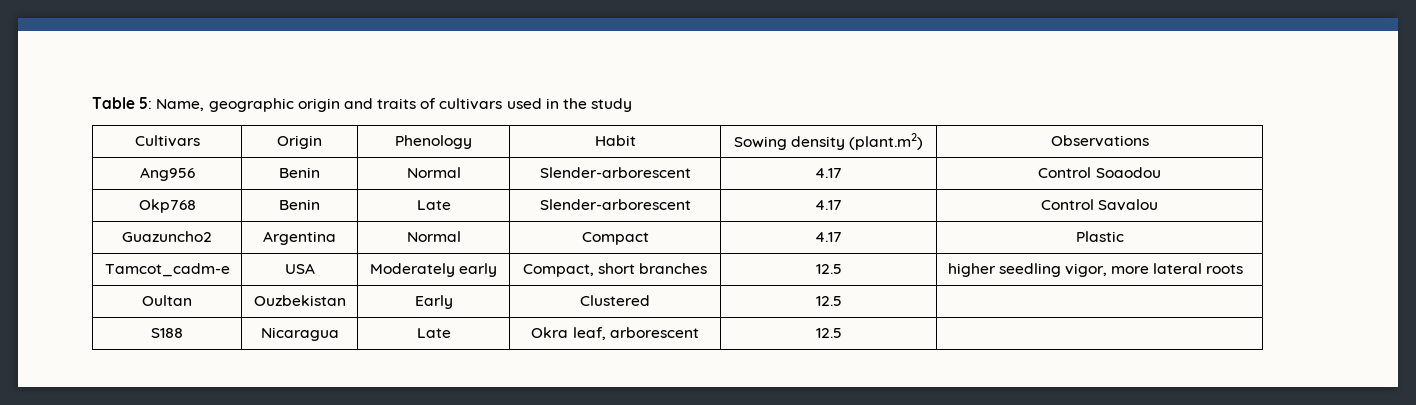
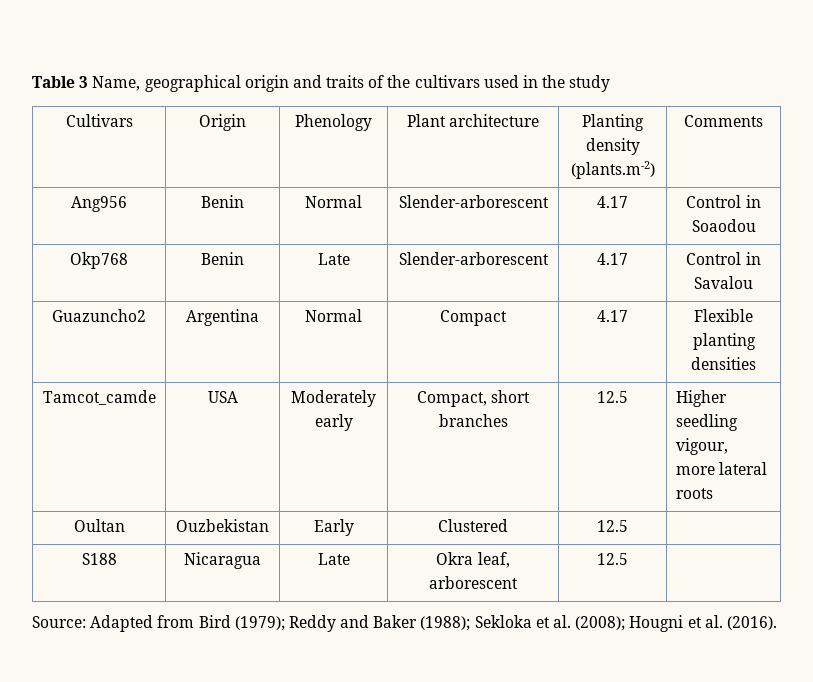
[139,97,294,112] 5: Name, geographic -> [79,75,241,92] 3 Name, geographical
(437, 103) none -> [387,75,411,88] the
[594,135,636,146] [733,133,924,150] [1050,135,1149,147] Habit | Sowing density (plant.m2) | Observations -> [406,114,540,127] [582,114,644,131] [585,138,640,155] [570,161,655,179] [684,115,763,127] Plant architecture | Planting density (plants.m-2) | Comments
(1092, 172) none -> [745,195,761,208] in
(1094, 204) none -> [745,252,761,265] in
[1075,231,1124,242] [104,263,230,277] Plastic // Tamcot_cadm-e -> [694,309,753,322] [692,333,756,350] [691,357,756,370] [42,390,156,405] Flexible planting densities // Tamcot_camde
[947,263,1107,277] higher seedling vigor, -> [675,390,727,407] [675,414,738,431] [675,438,728,455] Higher seedling vigour,
(842, 333) none -> [32,615,777,632] // Source: Adapted from Bird (1979); Reddy and Baker (1988); Sekloka et al. (2008); Hougni et al. (2016).

